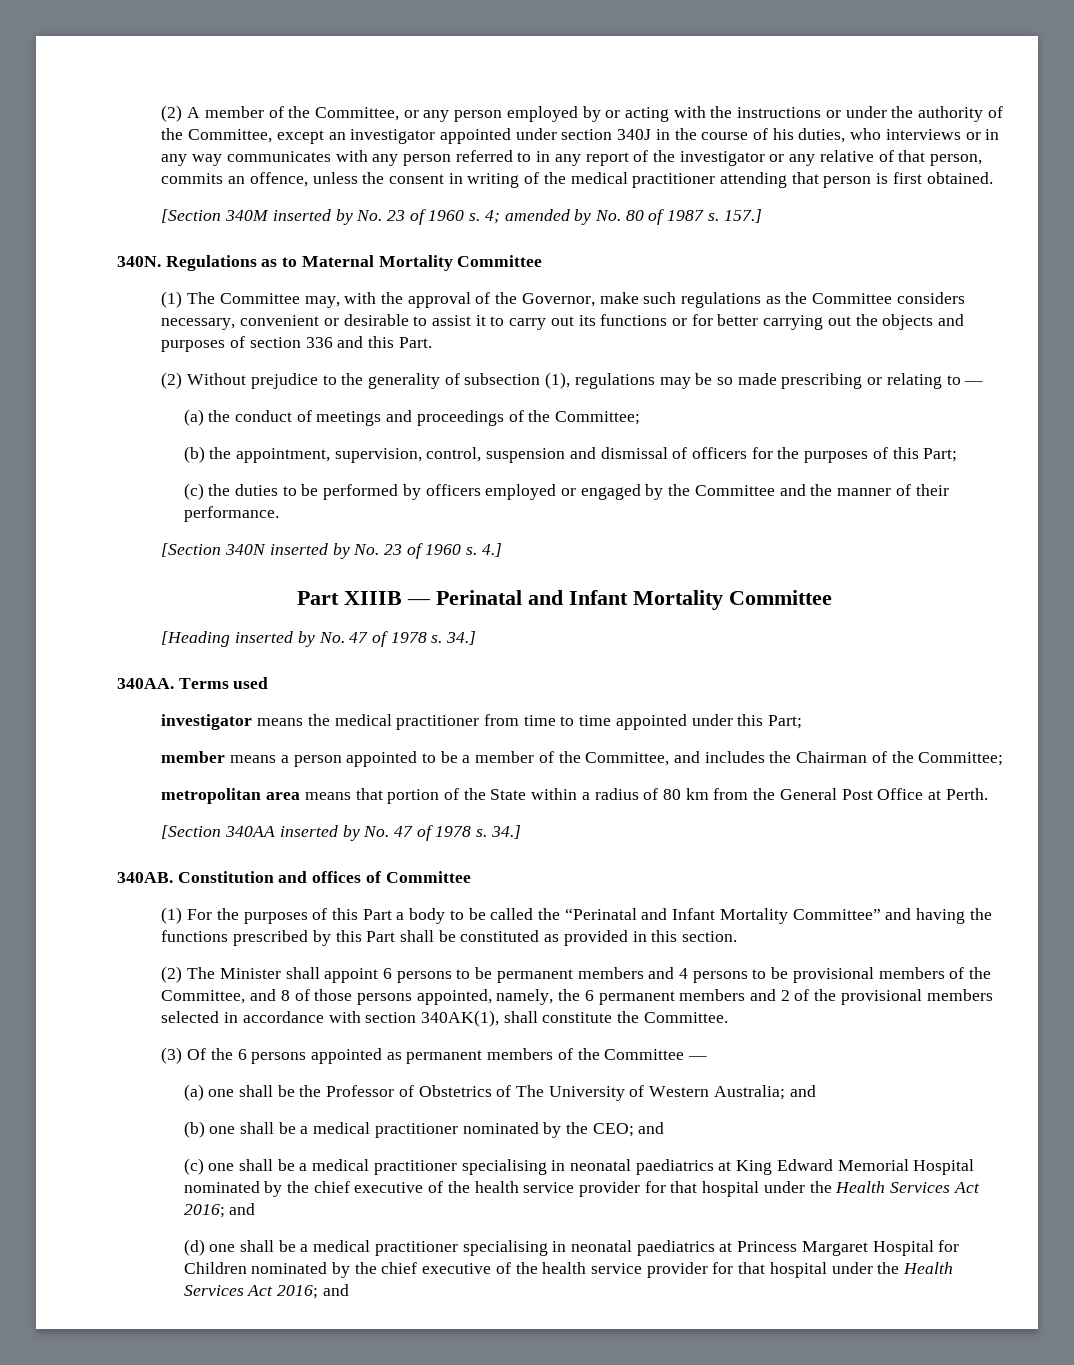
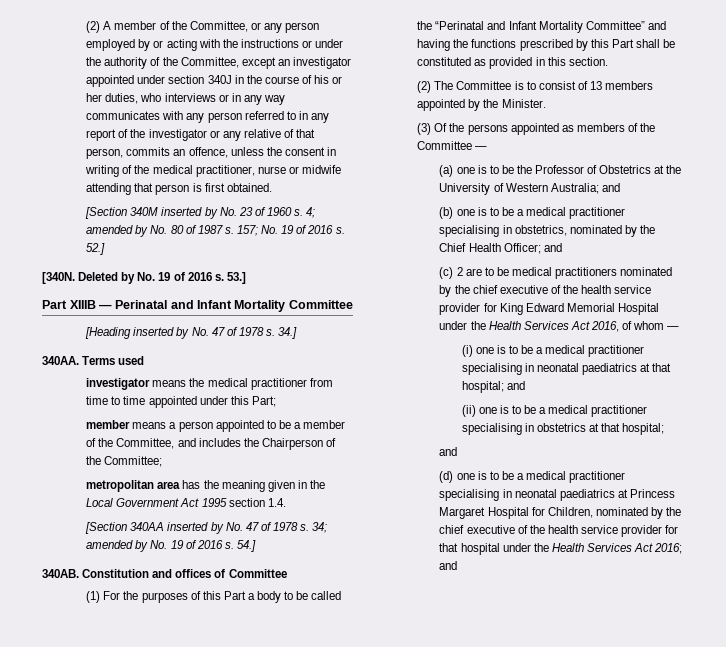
(794, 134) none -> [332,76,343,84] [86,93,103,102] or her
[632,173,716,188] practitioner -> [195,165,341,177] practitioner, nurse or midwife
[723,209,762,223] [117,255,543,271] [161,291,965,308] [161,314,965,330] [161,336,432,352] [161,372,984,389] [183,409,641,426] [183,446,958,463] [183,483,949,500] [183,506,279,522] [161,543,502,559] 157.] // 340N. Regulations as to Maternal Mortality Committee // (1) The Committee may, with the approval of the Governor, make such regulations as the Committee considers necessary, convenient or desirable to assist it to carry out its functions or for better carrying out the objects and purposes of section 336 and this Part. // (2) Without prejudice to the generality of subsection (1), regulations may be so made prescribing or relating to — // (a) the conduct of meetings and proceedings of the Committee; // (b) the appointment, supervision, control, suspension and dismissal of officers for the purposes of this Part; // (c) the duties to be performed by officers employed or engaged by the Committee and the manner of their performance. // [Section 340N inserted by No. 23 of 1960 s. 4.] -> [236,225,345,236] [86,243,106,255] [42,272,246,284] 157; No. 19 of 2016 s. 52.] // [340N. Deleted by No. 19 of 2016 s. 53.]
[796,751,868,763] Chairman -> [261,438,323,450] Chairperson
[304,788,988,804] means that portion of the State within a radius of 80 km from the General Post Office at Perth. -> [182,480,325,492] [86,498,286,507] has the meaning given in the Local Government Act 1995 section 1.4.
[490,825,521,839] 34.] -> [312,522,328,533] [86,540,256,552] 34; amended by No. 19 of 2016 s. 54.]
[219,967,992,983] [161,989,993,1005] [161,1010,728,1027] Minister shall appoint 6 persons to be permanent members and 4 persons to be provisional members of the Committee, and 8 of those persons appointed, namely, the 6 permanent members and 2 of the provisional members selected in accordance with section 340AK(1), shall constitute the Committee. -> [456,81,654,90] [417,99,546,111] Committee is to consist of 13 members appointed by the Minister.
[237,1049,247,1060] 6 -> (465, 127) none
[406,1050,483,1064] permanent -> (574, 128) none
[238,1085,273,1097] shall -> [477,165,499,174] is to
[496,1085,545,1097] of The -> [654,165,682,174] at the
[239,1122,665,1138] [183,1158,975,1175] shall be a medical practitioner nominated by the CEO; and // (c) one shall be a medical practitioner specialising in neonatal paediatrics at King Edward Memorial Hospital -> [477,207,626,219] [439,225,655,237] [439,243,562,254] [439,267,673,279] [439,285,652,297] [439,303,659,315] [439,321,680,332] [461,345,645,357] [461,363,672,375] [461,381,525,393] [461,405,648,417] [461,423,665,435] [439,447,458,456] [439,471,626,483] [439,489,675,501] [439,507,593,519] is to be a medical practitioner specialising in obstetrics, nominated by the Chief Health Officer; and // (c) 2 are to be medical practitioners nominated by the chief executive of the health service provider for King Edward Memorial Hospital under the Health Services Act 2016, of whom — // (i) one is to be a medical practitioner specialising in neonatal paediatrics at that hospital; and // (ii) one is to be a medical practitioner specialising in obstetrics at that hospital; // and // (d) one is to be a medical practitioner specialising in neonatal paediatrics at Princess Margaret Hospital for Children,
[183,1239,960,1256] [183,1262,954,1278] [183,1284,349,1299] // (d) one shall be a medical practitioner specialising in neonatal paediatrics at Princess Margaret Hospital for Children nominated by the chief executive of the health service provider for that hospital under the Health Services Act 2016; and -> (458, 565) none

